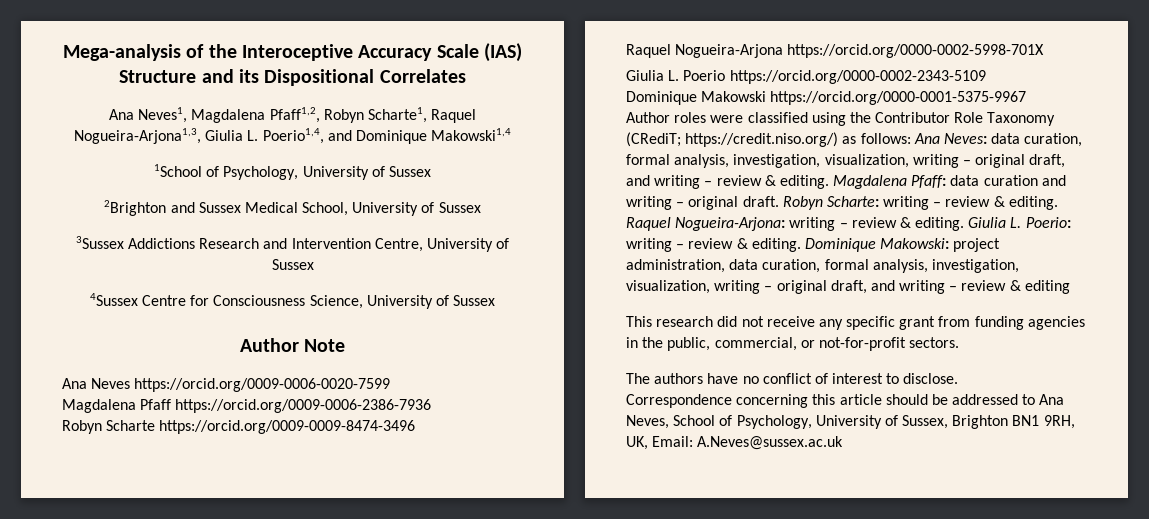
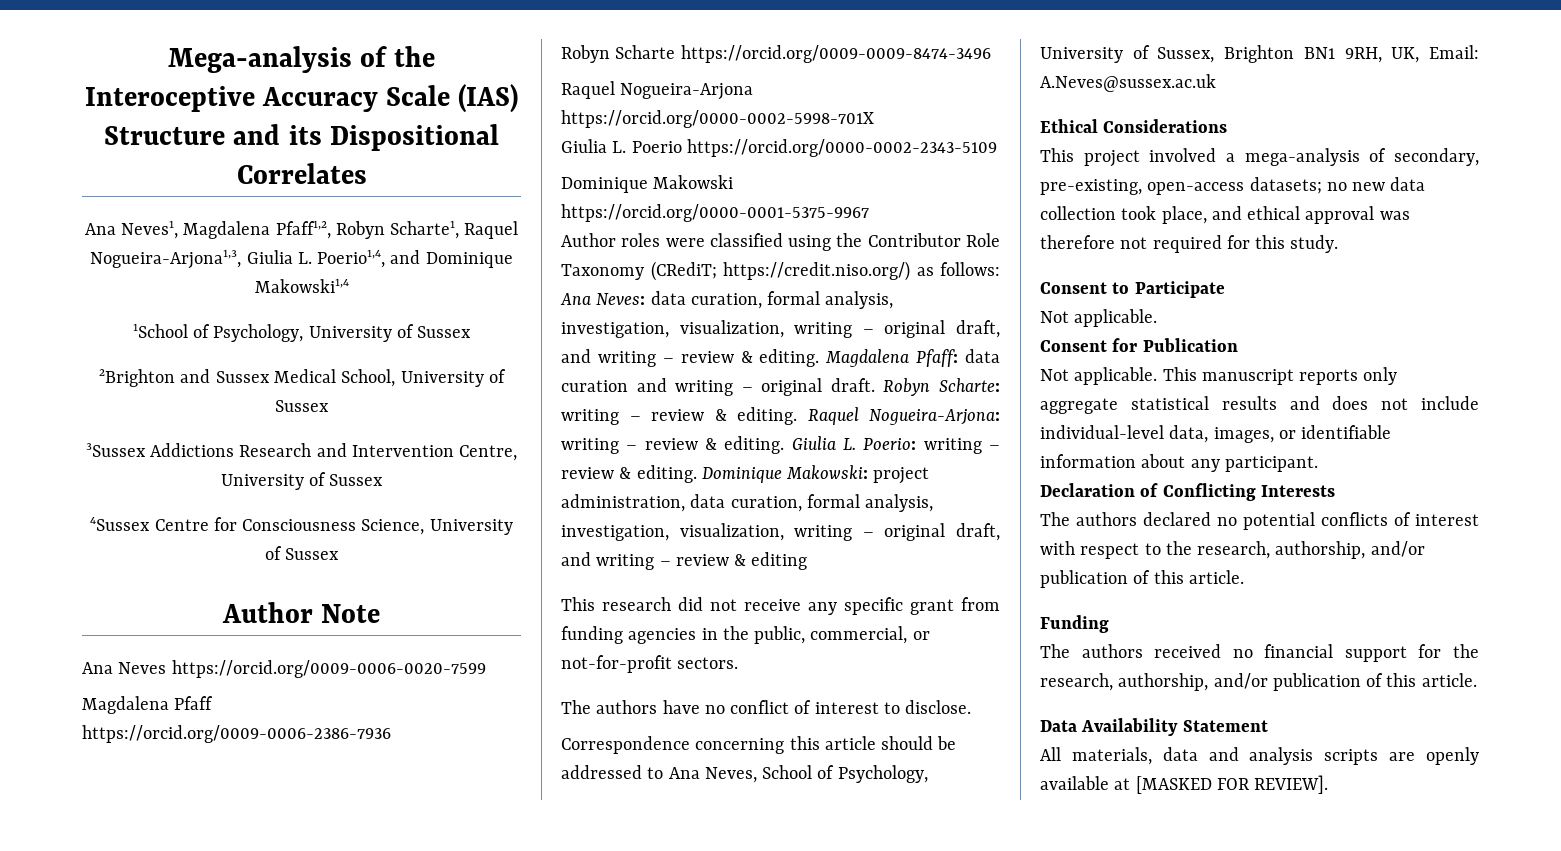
(844, 443) none -> [1040,119,1228,133] [1040,148,1479,167] [1040,177,1426,195] [1040,206,1410,224] [1040,235,1339,253] [1040,281,1225,298] [1040,309,1158,327] [1040,338,1238,352] [1040,367,1398,385] [1040,396,1479,414] [1040,425,1392,443] [1040,454,1318,472] [1040,483,1335,501] [1040,512,1479,530] [1040,541,1425,559] [1040,570,1244,588] [1040,615,1109,633] [1040,644,1479,662] [1040,673,1477,691] [1040,718,1268,736] [1040,747,1479,765] [1040,775,1329,794] // Ethical Considerations // This project involved a mega-analysis of secondary, pre-existing, open-access datasets; no new data collection took place, and ethical approval was therefore not required for this study. // Consent to Participate // Not applicable. // Consent for Publication // Not applicable. This manuscript reports only aggregate statistical results and does not include individual-level data, images, or identifiable information about any participant. // Declaration of Conflicting Interests // The authors declared no potential conflicts of interest with respect to the research, authorship, and/or publication of this article. // Funding // The authors received no financial support for the research, authorship, and/or publication of this article. // Data Availability Statement // All materials, data and analysis scripts are openly available at [MASKED FOR REVIEW].

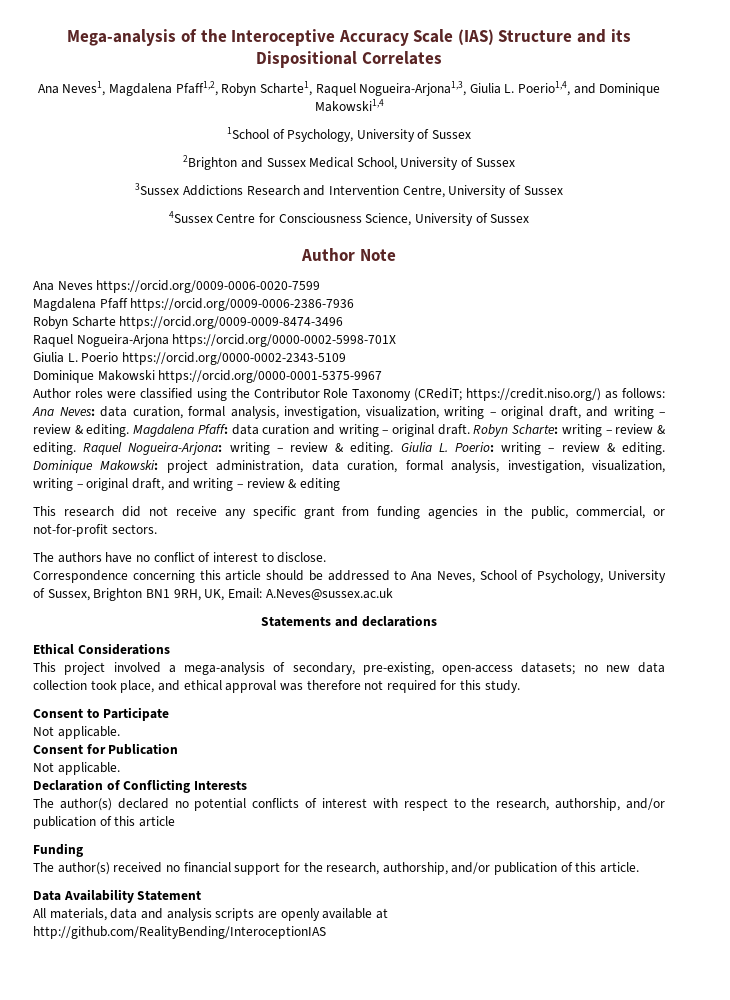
(1216, 83) none -> [261,615,437,627] // Statements and declarations
[1162,367,1398,385] [1040,396,1479,414] [1040,425,1392,443] [1040,454,1318,472] This manuscript reports only aggregate statistical results and does not include individual-level data, images, or identifiable information about any participant. -> (120, 768) none
[1076,512,1137,526] authors -> [59,798,112,811] author(s)
[1188,570,1244,584] article. -> [138,816,175,827] article
[1081,644,1143,658] authors -> [57,862,110,875] author(s)
[1135,775,1329,794] [MASKED FOR REVIEW]. -> [33,926,326,939] http://github.com/RealityBending/InteroceptionIAS

